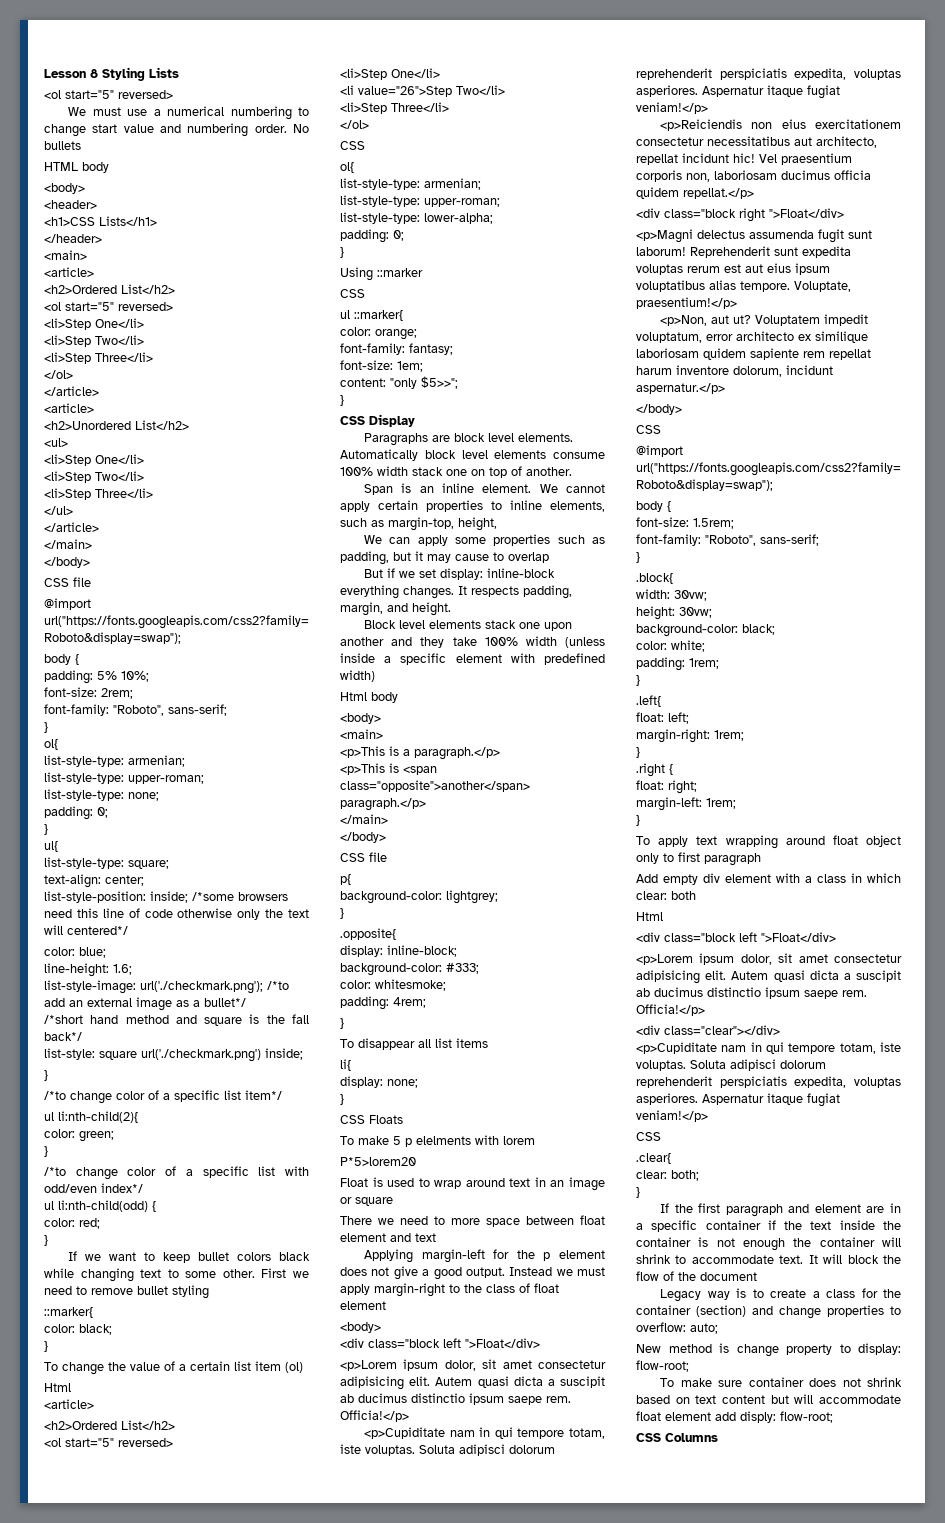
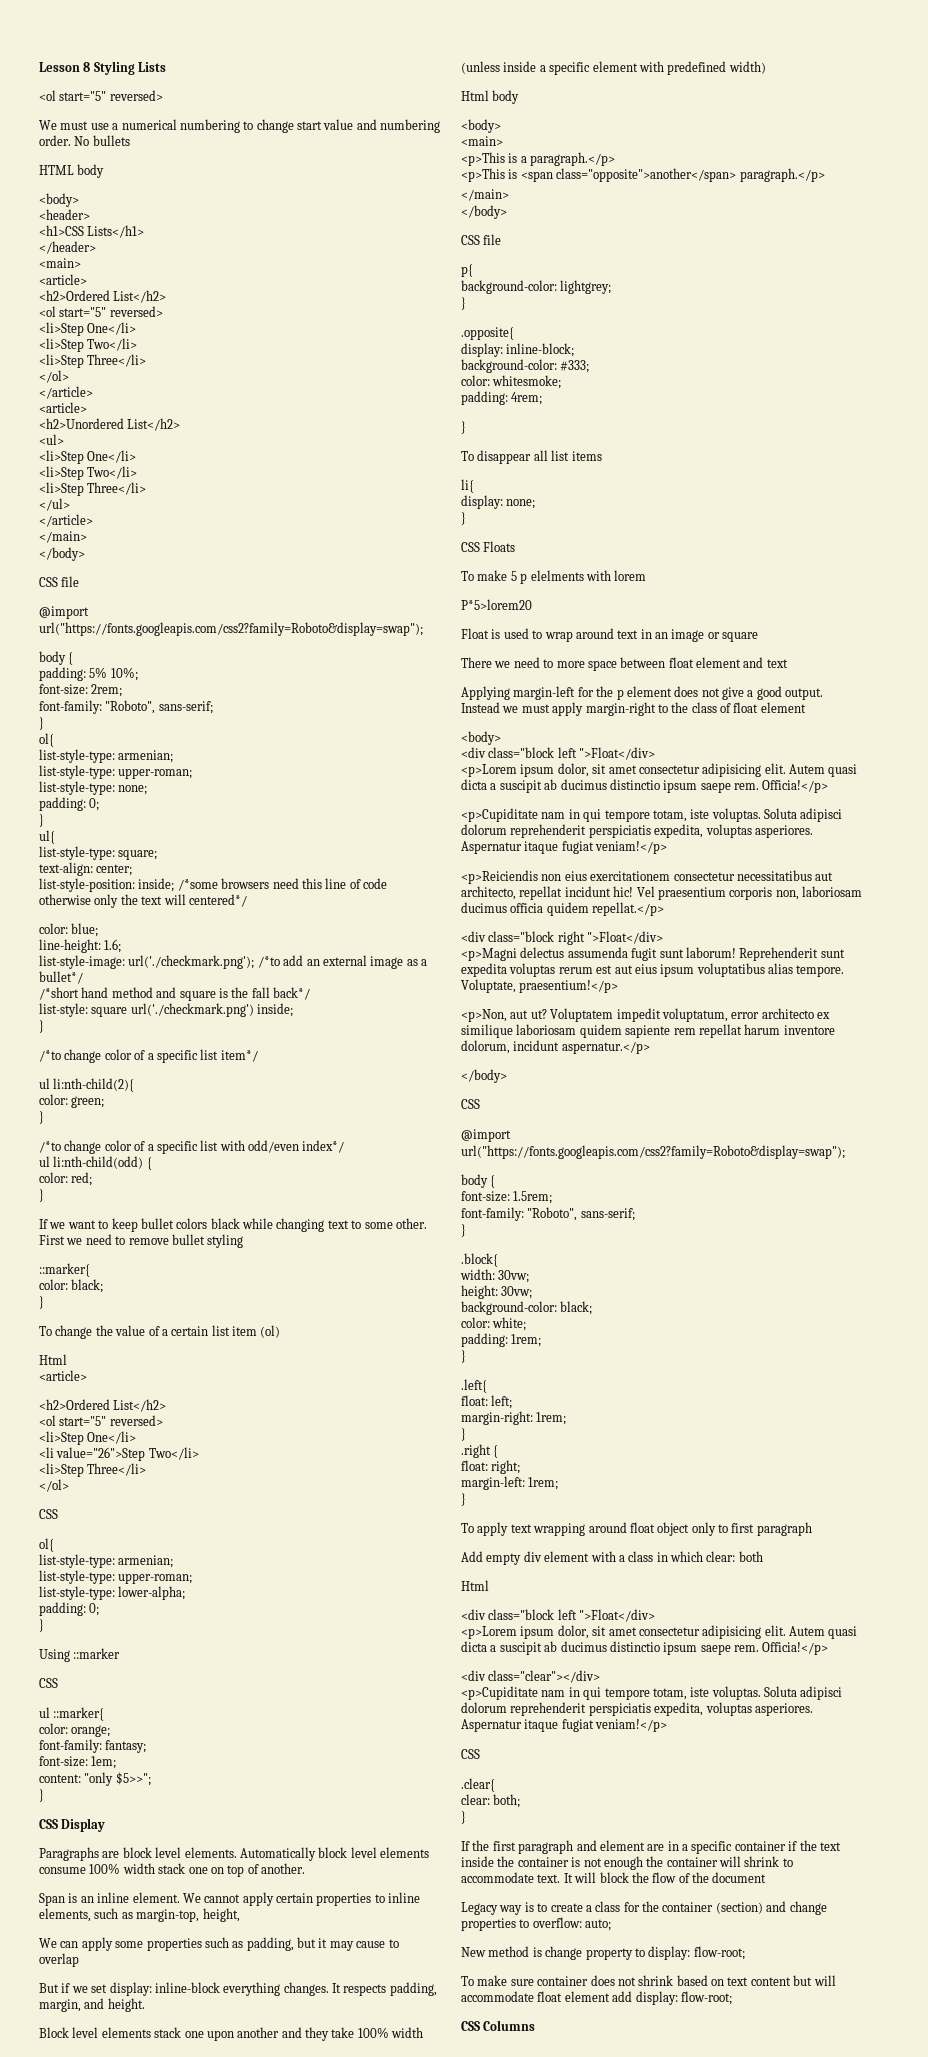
[740,1411,776,1423] disply: -> [635,1991,678,2005] display:

